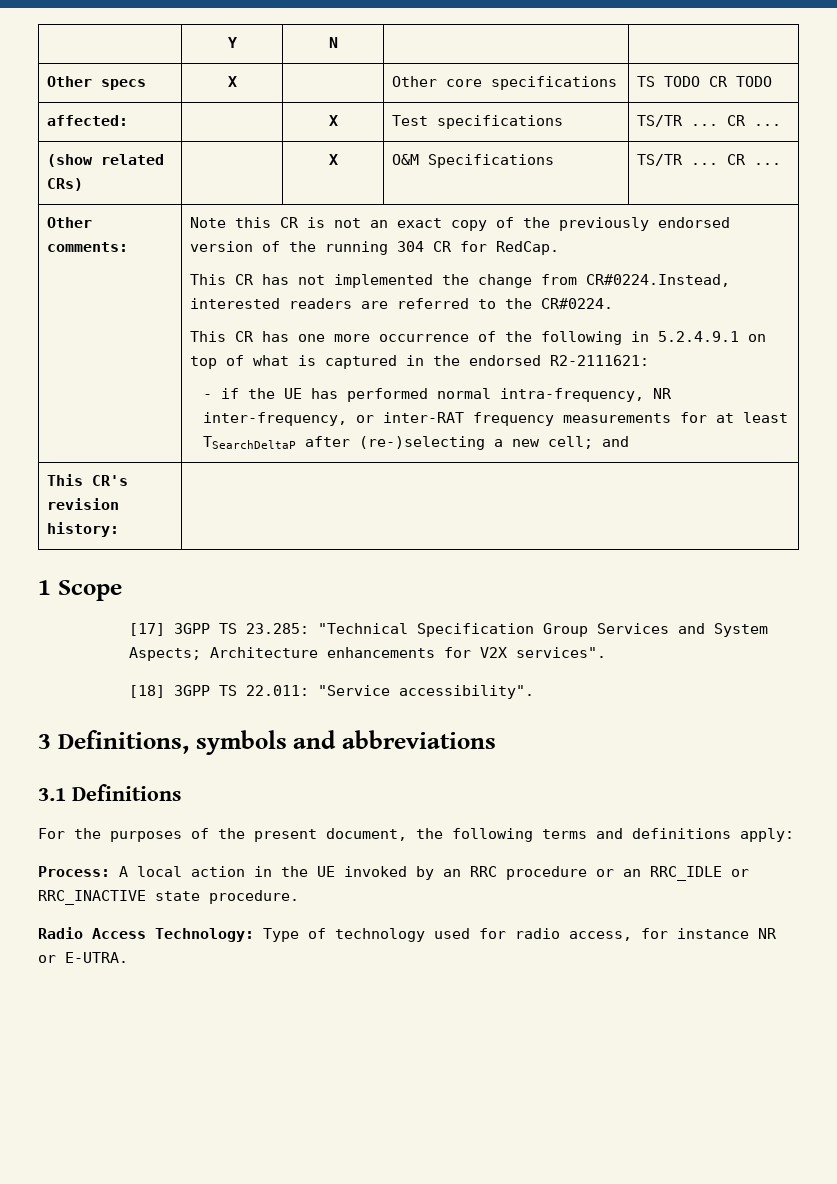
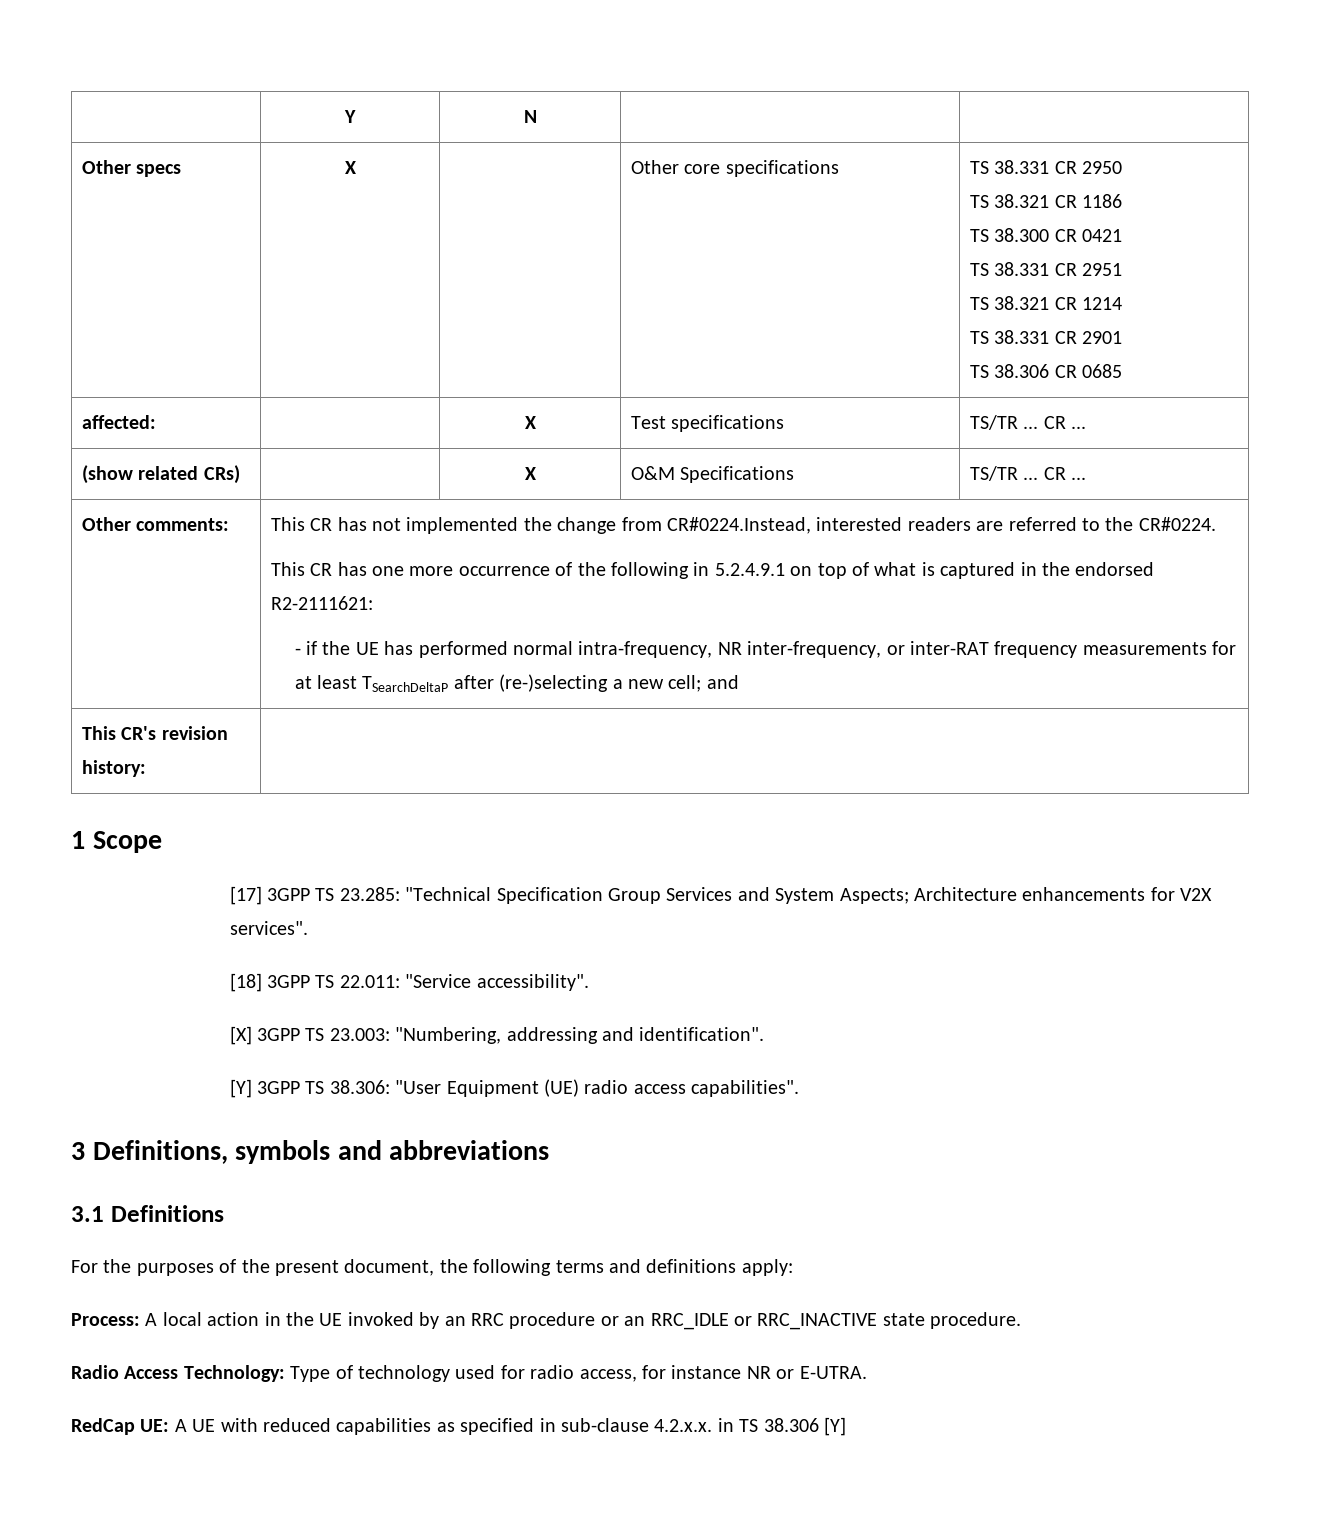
[663,76,772,87] TODO CR TODO -> [994,160,1122,174] [969,194,1122,208] [969,228,1122,242] [969,262,1122,276] [969,296,1122,310] [969,330,1122,344] [969,364,1122,378] 38.331 CR 2950 // TS 38.321 CR 1186 // TS 38.300 CR 0421 // TS 38.331 CR 2951 // TS 38.321 CR 1214 // TS 38.331 CR 2901 // TS 38.306 CR 0685
[189,217,730,231] [189,241,559,255] Note this CR is not an exact copy of the previously endorsed version of the running 304 CR for RedCap. // -> (230, 524) none
(534, 692) none -> [229,1026,765,1045] [229,1079,800,1098] // [X] 3GPP TS 23.003: "Numbering, addressing and identification". // [Y] 3GPP TS 38.306: "User Equipment (UE) radio access capabilities".
(128, 957) none -> [71,1417,846,1436] // RedCap UE: A UE with reduced capabilities as specified in sub-clause 4.2.x.x. in TS 38.306 [Y]

